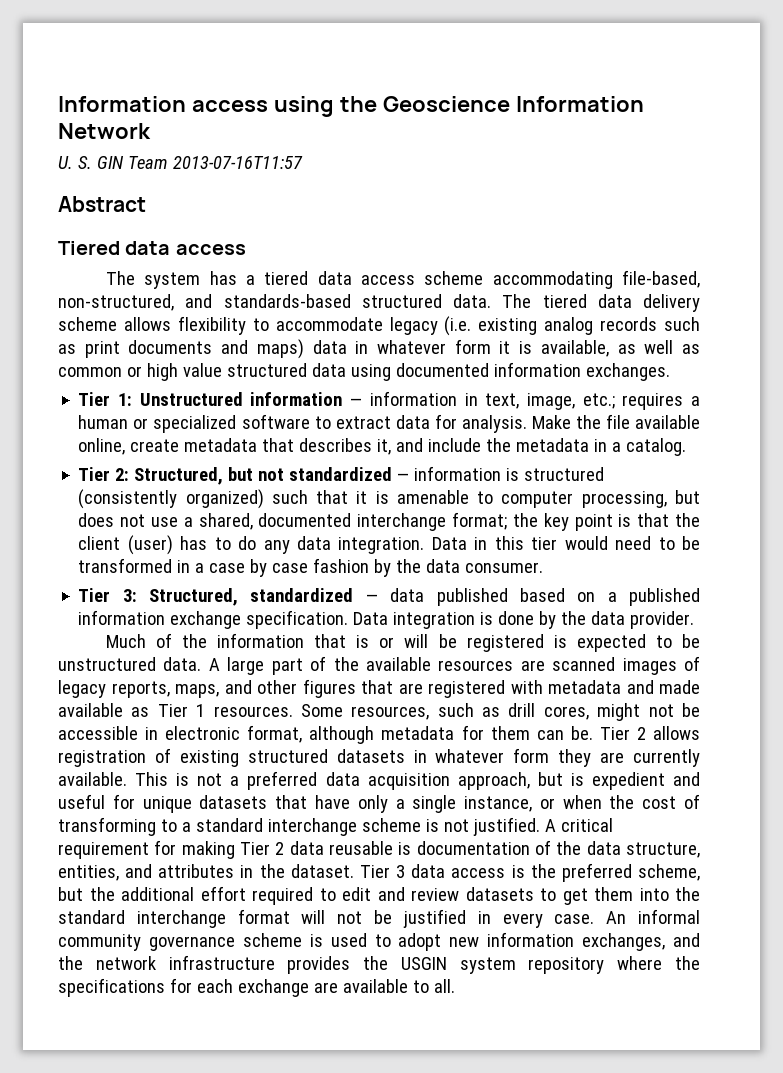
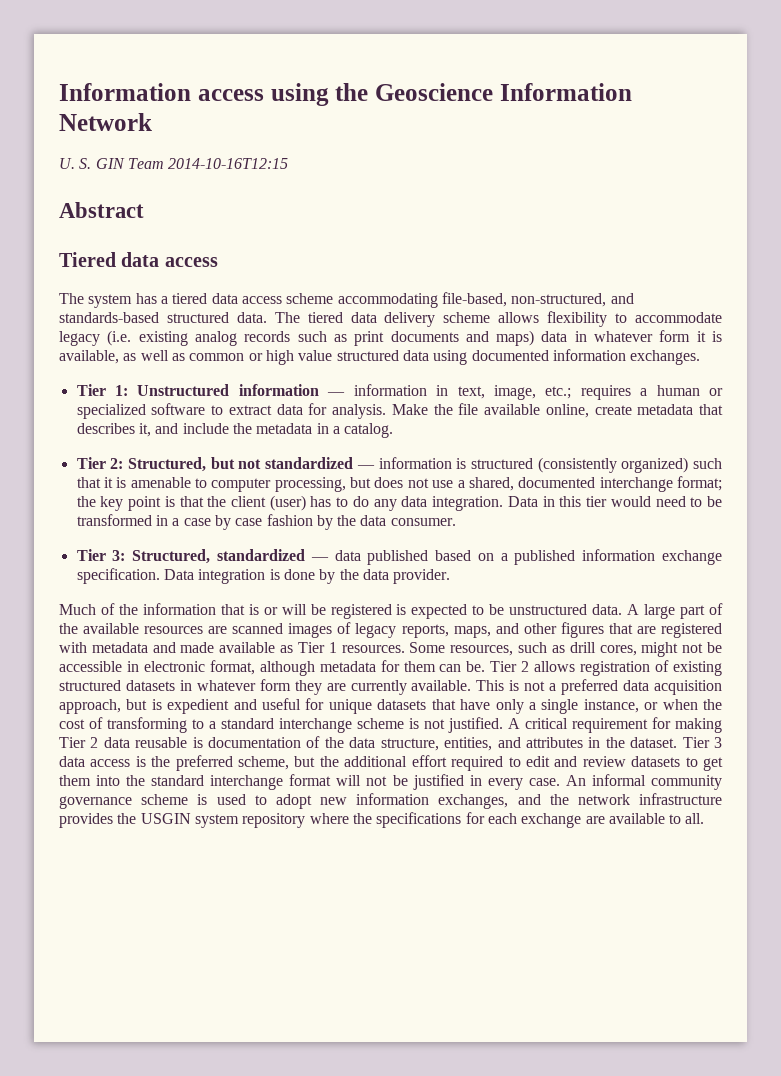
[172,156,303,169] 2013-07-16T11:57 -> [168,158,289,169] 2014-10-16T12:15

